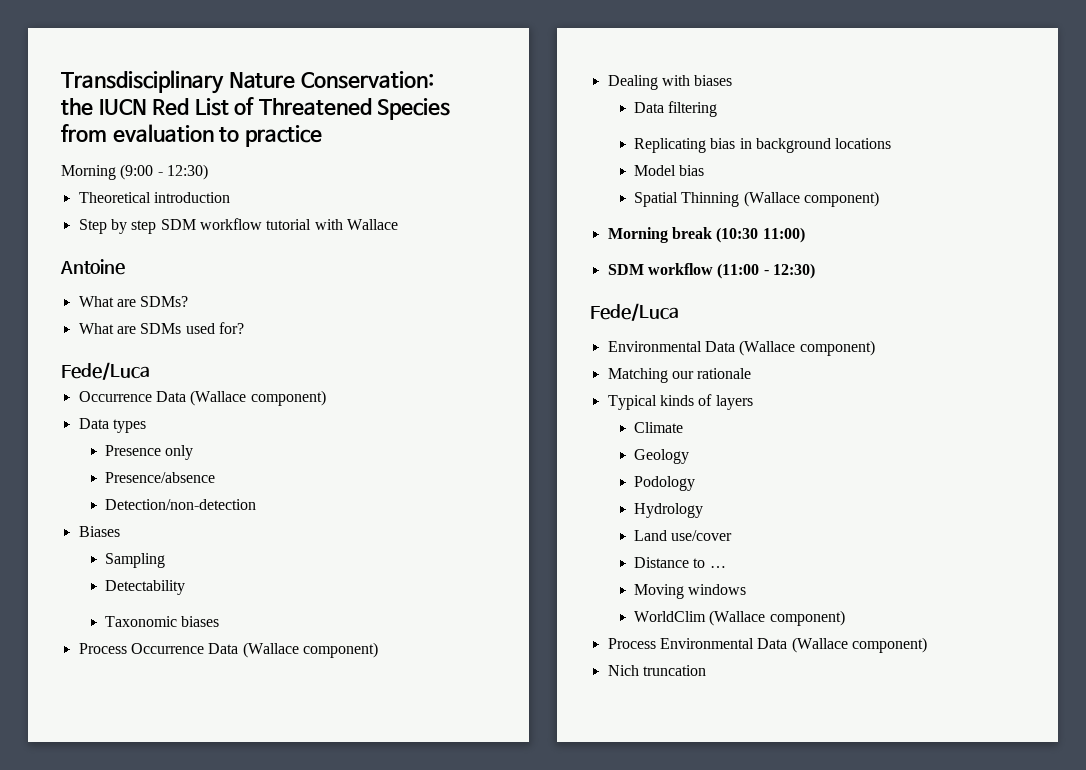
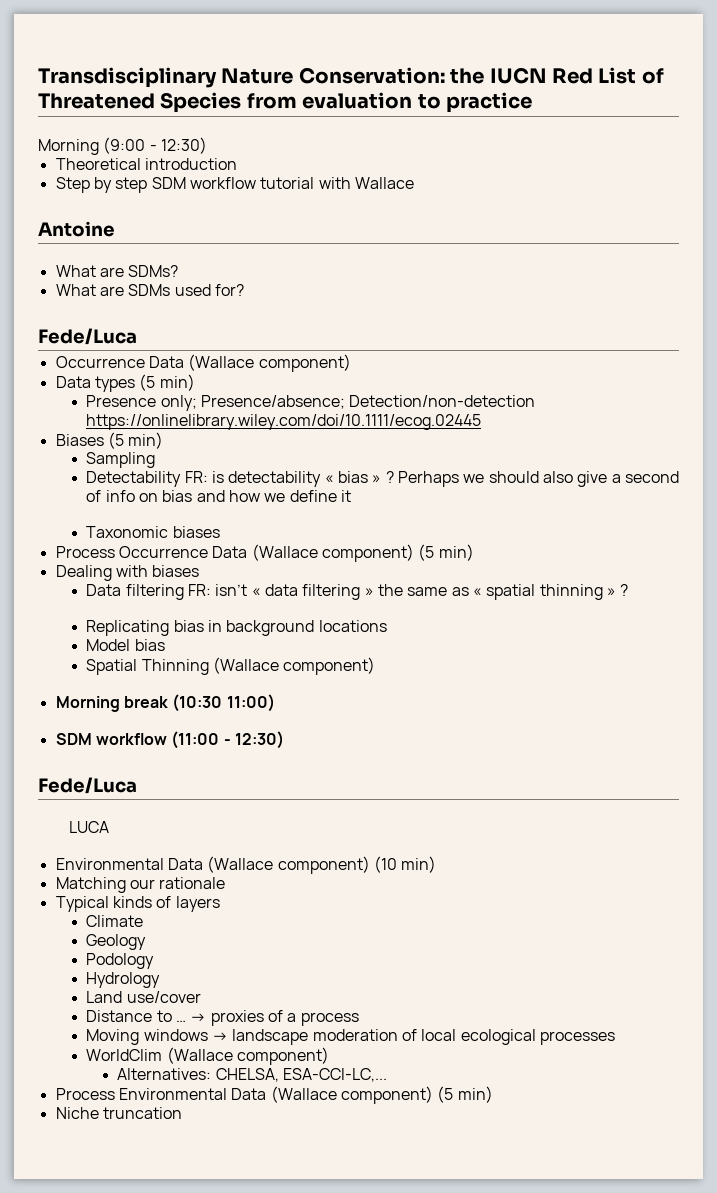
(146, 426) none -> [139,374,195,391] (5 min)
[165,445,194,460] [104,472,215,483] only // Presence/absence // -> [160,395,346,411] only; Presence/absence;
(256, 504) none -> [86,414,482,430] https://onlinelibrary.wiley.com/doi/10.1111/ecog.02445
(120, 531) none -> [107,432,164,449] (5 min)
(185, 587) none -> [184,471,679,487] [86,490,352,502] FR: is detectability « bias » ? Perhaps we should also give a second of info on bias and how we define it
(378, 650) none -> [418,544,474,561] (5 min)
(718, 109) none -> [188,584,629,600] FR: isn’t « data filtering » the same as « spatial thinning » ?
[607,340,875,356] // Environmental Data (Wallace component) -> [68,821,109,833] [55,856,437,874] // LUCA // Environmental Data (Wallace component) (10 min)
[633,584,747,599] // Moving windows -> [190,1010,359,1026] [86,1029,616,1045] → proxies of a process // Moving windows → landscape moderation of local ecological processes
(845, 618) none -> [117,1068,387,1082] // Alternatives: CHELSA, ESA-CCI-LC,...
[607,665,639,676] // Nich -> [437,1086,493,1103] [55,1107,99,1119] (5 min) // Niche

